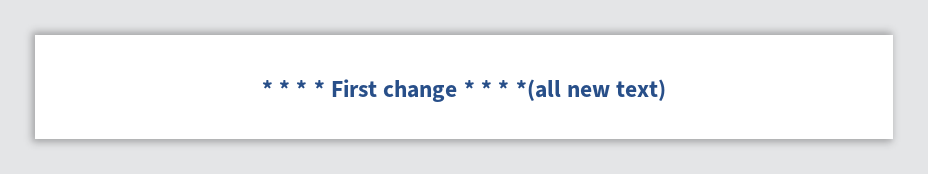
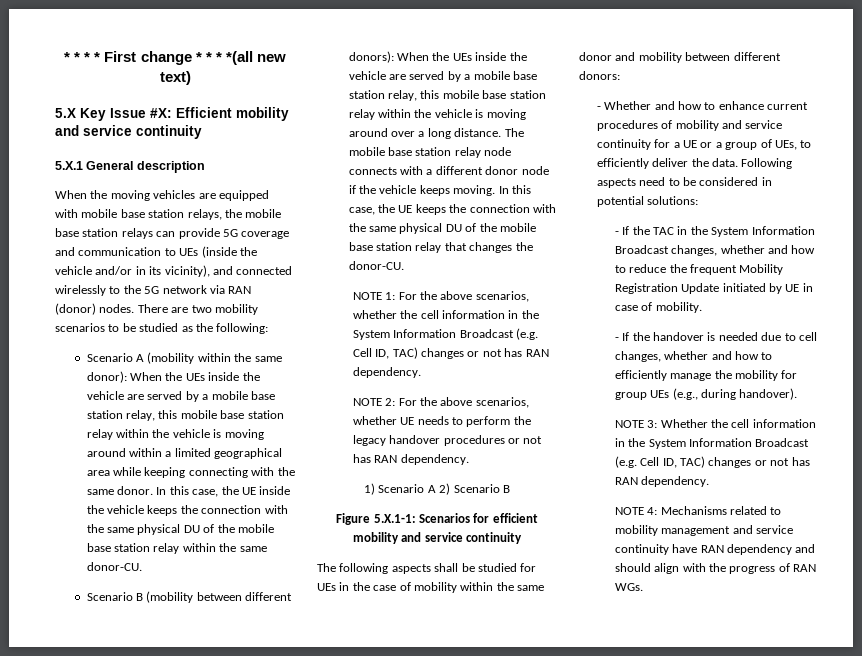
(667, 90) none -> [55,107,289,121] [55,125,202,139] [55,161,205,173] [55,190,269,201] [55,209,282,220] [55,228,290,239] [55,246,257,258] [55,265,293,277] [55,285,252,296] [55,303,258,315] [55,323,269,334] [86,352,282,364] [86,371,260,383] [86,391,275,402] [86,410,284,421] [86,429,264,440] [86,448,283,459] [86,467,295,478] [86,486,291,497] [86,505,288,516] [86,524,274,535] [86,543,267,554] [86,562,142,571] [86,591,293,603] [348,51,527,63] [348,71,537,82] [348,90,546,101] [348,109,526,120] [348,128,524,139] [348,147,512,158] [348,166,549,175] [348,185,531,196] [348,204,556,215] [348,223,536,234] [348,242,533,253] [348,261,404,270] [352,291,529,302] [352,310,539,319] [352,328,539,340] [352,347,549,359] [352,367,421,378] [352,397,529,408] [352,416,531,427] [352,435,543,446] [352,454,469,465] [364,483,510,495] [336,513,538,525] [352,532,523,544] [317,563,537,574] [317,582,544,593] [579,52,781,63] [579,71,620,80] [596,101,809,110] [596,120,783,131] [596,139,812,150] [596,158,793,169] [596,177,772,188] [596,196,699,207] [614,226,815,237] [614,245,816,256] [614,264,784,275] [614,283,813,294] [614,302,702,313] [614,332,817,341] [614,351,773,362] [614,370,798,381] [614,388,798,400] [614,419,816,428] [614,438,810,449] [614,456,810,468] [614,476,710,487] [614,506,782,515] [614,525,794,536] [614,544,816,555] [614,563,817,574] [614,583,643,591] // 5.X Key Issue #X: Efficient mobility and service continuity // 5.X.1 General description // When the moving vehicles are equipped with mobile base station relays, the mobile base station relays can provide 5G coverage and communication to UEs (inside the vehicle and/or in its vicinity), and connected wirelessly to the 5G network via RAN (donor) nodes. There are two mobility scenarios to be studied as the following: // Scenario A (mobility within the same donor): When the UEs inside the vehicle are served by a mobile base station relay, this mobile base station relay within the vehicle is moving around within a limited geographical area while keeping connecting with the same donor. In this case, the UE inside the vehicle keeps the connection with the same physical DU of the mobile base station relay within the same donor-CU. // Scenario B (mobility between different donors): When the UEs inside the vehicle are served by a mobile base station relay, this mobile base station relay within the vehicle is moving around over a long distance. The mobile base station relay node connects with a different donor node if the vehicle keeps moving. In this case, the UE keeps the connection with the same physical DU of the mobile base station relay that changes the donor-CU. // NOTE 1: For the above scenarios, whether the cell information in the System Information Broadcast (e.g. Cell ID, TAC) changes or not has RAN dependency. // NOTE 2: For the above scenarios, whether UE needs to perform the legacy handover procedures or not has RAN dependency. // 1) Scenario A 2) Scenario B // Figure 5.X.1-1: Scenarios for efficient mobility and service continuity // The following aspects shall be studied for UEs in the case of mobility within the same donor and mobility between different donors: // - Whether and how to enhance current procedures of mobility and service continuity for a UE or a group of UEs, to efficiently deliver the data. Following aspects need to be considered in potential solutions: // - If the TAC in the System Information Broadcast changes, whether and how to reduce the frequent Mobility Registration Update initiated by UE in case of mobility. // - If the handover is needed due to cell changes, whether and how to efficiently manage the mobility for group UEs (e.g., during handover). // NOTE 3: Whether the cell information in the System Information Broadcast (e.g. Cell ID, TAC) changes or not has RAN dependency. // NOTE 4: Mechanisms related to mobility management and service continuity have RAN dependency and should align with the progress of RAN WGs.

